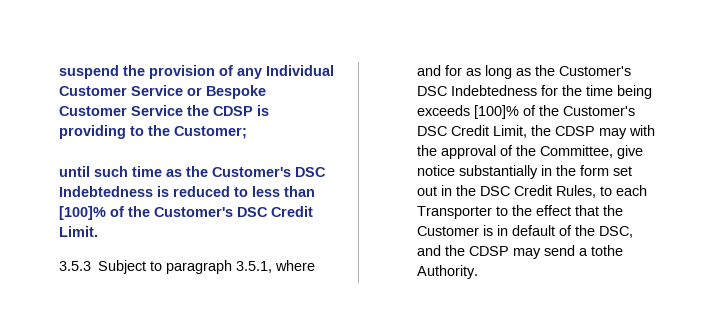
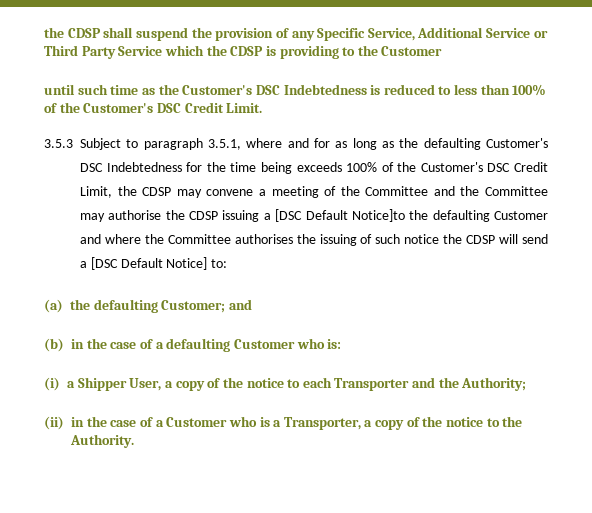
(59, 72) none -> [44,27,134,38] the CDSP shall
[266,65,334,76] [59,85,266,99] [59,105,183,116] Individual Customer Service or Bespoke Customer Service -> [317,27,548,41] [44,45,204,59] Specific Service, Additional Service or Third Party Service which
[174,126,247,139] Customer; -> [381,46,443,56] Customer
[59,206,106,220] [100]% -> [512,84,547,96] 100%
(556, 70) none -> [423,138,481,150] defaulting
[474,105,520,119] [100]% -> [346,162,378,172] 100%
[629,125,656,136] [417,145,644,159] [417,165,633,179] [417,185,648,198] [417,205,624,219] [417,225,634,238] [417,245,624,259] with the approval of the Committee, give notice substantially in the form set out in the DSC Credit Rules, to each Transporter to the effect that the Customer is in default of the DSC, and the CDSP may send a tothe -> [206,186,548,198] [80,209,548,222] [80,234,548,246] [80,257,228,270] [44,299,252,313] [44,338,342,352] [44,377,527,391] [44,416,523,430] convene a meeting of the Committee and the Committee may authorise the CDSP issuing a [DSC Default Notice]to the defaulting Customer and where the Committee authorises the issuing of such notice the CDSP will send a [DSC Default Notice] to: // (a) the defaulting Customer; and // (b) in the case of a defaulting Customer who is: // (i) a Shipper User, a copy of the notice to each Transporter and the Authority; // (ii) in the case of a Customer who is a Transporter, a copy of the notice to the

